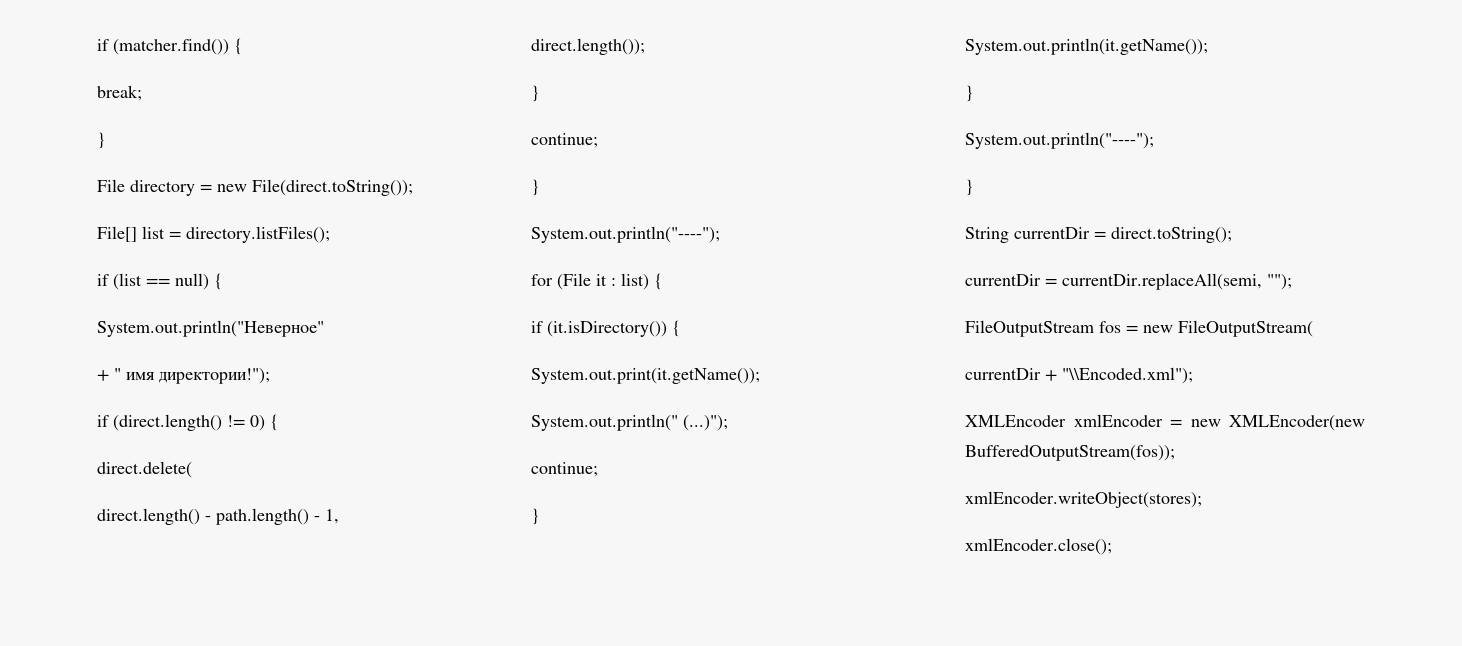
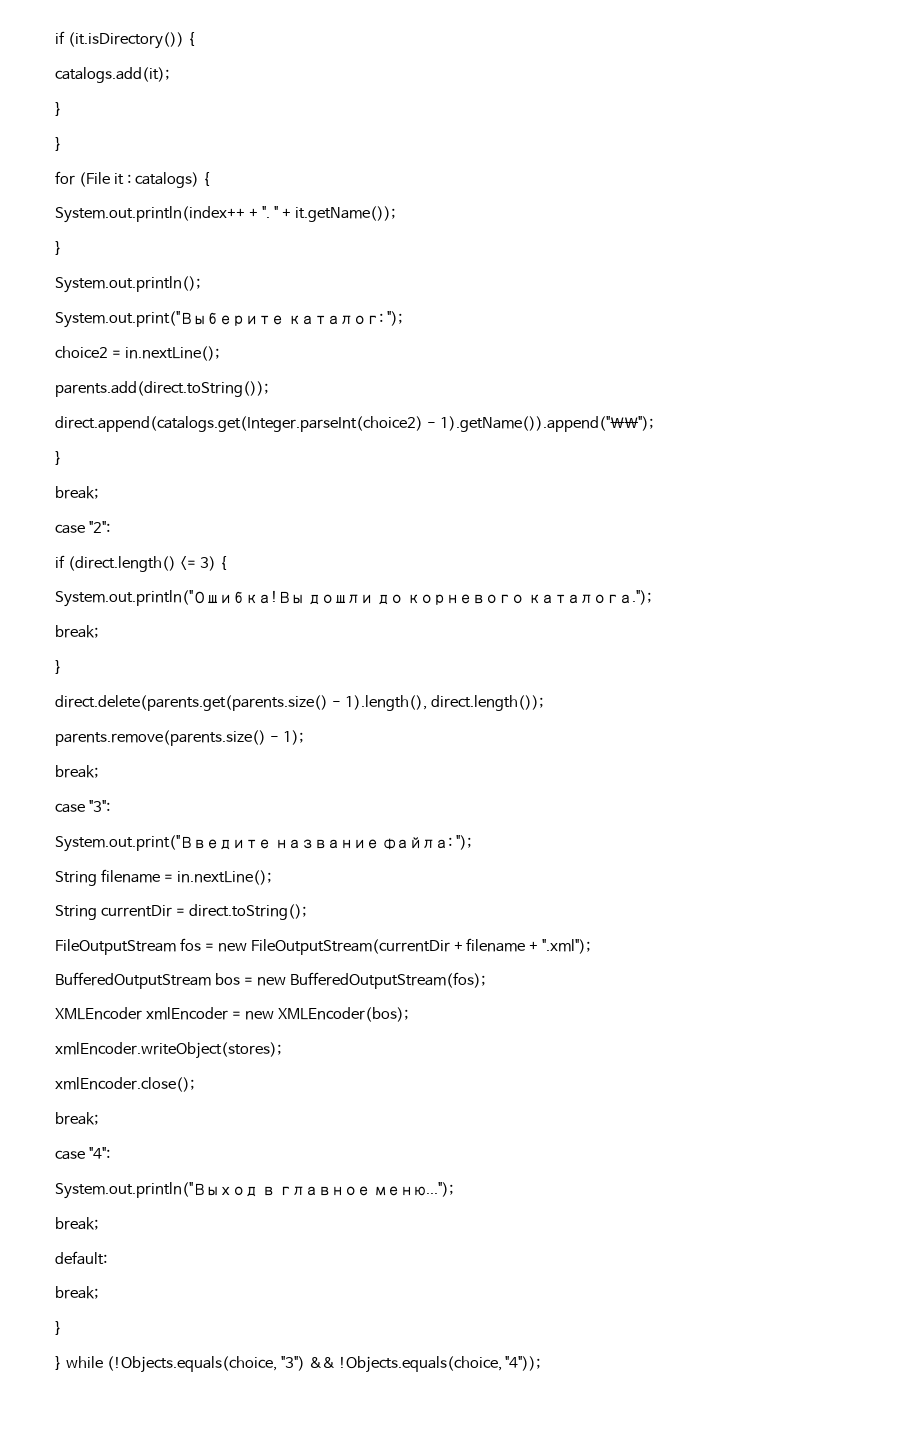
[97,38,243,55] [97,85,142,101] [97,132,106,149] [97,179,413,196] [97,226,330,243] [97,273,223,290] [97,320,324,337] [97,368,270,384] [97,414,279,431] [97,461,192,478] [97,508,339,525] [531,38,645,55] [531,85,540,102] [531,133,598,148] [531,179,540,196] [531,226,720,243] [531,273,663,290] [531,320,681,337] [531,368,760,384] [531,414,728,431] [531,462,598,477] [531,508,540,525] [965,38,1208,55] [965,85,974,102] [965,132,1154,149] [965,179,974,196] if (matcher.find()) { // break; // } // File directory = new File(direct.toString()); // File[] list = directory.listFiles(); // if (list == null) { // System.out.println("Неверное" // + " имя директории!"); // if (direct.length() != 0) { // direct.delete( // direct.length() - path.length() - 1, // direct.length()); // } // continue; // } // System.out.println("----"); // for (File it : list) { // if (it.isDirectory()) { // System.out.print(it.getName()); // System.out.println(" (...)"); // continue; // } // System.out.println(it.getName()); // } // System.out.println("----"); // } -> [55,31,195,49] [55,67,169,83] [55,102,62,116] [55,137,62,151] [55,171,210,188] [55,206,395,223] [55,241,62,255] [55,276,200,293] [55,311,402,328] [55,346,219,361] [55,381,268,397] [55,416,653,432] [55,451,62,465] [55,486,98,499] [55,521,110,534] [55,555,227,572] [55,590,651,607] [55,625,98,638] [55,660,62,674] [55,695,543,711] [55,730,303,746] [55,765,98,778] [55,800,110,813] [55,835,471,852] [55,869,271,886] if (it.isDirectory()) { // catalogs.add(it); // } // } // for (File it : catalogs) { // System.out.println(index++ + ". " + it.getName()); // } // System.out.println(); // System.out.print("Выберите каталог: "); // choice2 = in.nextLine(); // parents.add(direct.toString()); // direct.append(catalogs.get(Integer.parseInt(choice2) - 1).getName()).append("\\"); // } // break; // case "2": // if (direct.length() <= 3) { // System.out.println("Ошибка!Вы дошли до корневого каталога."); // break; // } // direct.delete(parents.get(parents.size() - 1).length(), direct.length()); // parents.remove(parents.size() - 1); // break; // case "3": // System.out.print("Введите название файла: "); // String filename = in.nextLine();
[965,273,1292,290] // currentDir = currentDir.replaceAll(semi, ""); -> (306, 912) none
[1178,320,1313,337] [965,367,1193,384] FileOutputStream( // currentDir + "\\Encoded.xml"); -> [250,938,591,955] [55,972,485,989] FileOutputStream(currentDir + filename + ".xml"); // BufferedOutputStream bos = new BufferedOutputStream(fos);
[1229,415,1365,431] [965,445,1175,461] XMLEncoder(new BufferedOutputStream(fos)); -> [277,1007,408,1022] XMLEncoder(bos);
(1112, 546) none -> [55,1112,98,1125] [55,1147,110,1160] [55,1182,453,1199] [55,1217,98,1230] [55,1251,107,1265] [55,1286,98,1299] [55,1321,62,1335] [55,1356,541,1373] // break; // case "4": // System.out.println("Выход в главное меню..."); // break; // default: // break; // } // } while (!Objects.equals(choice, "3") && !Objects.equals(choice, "4"));

